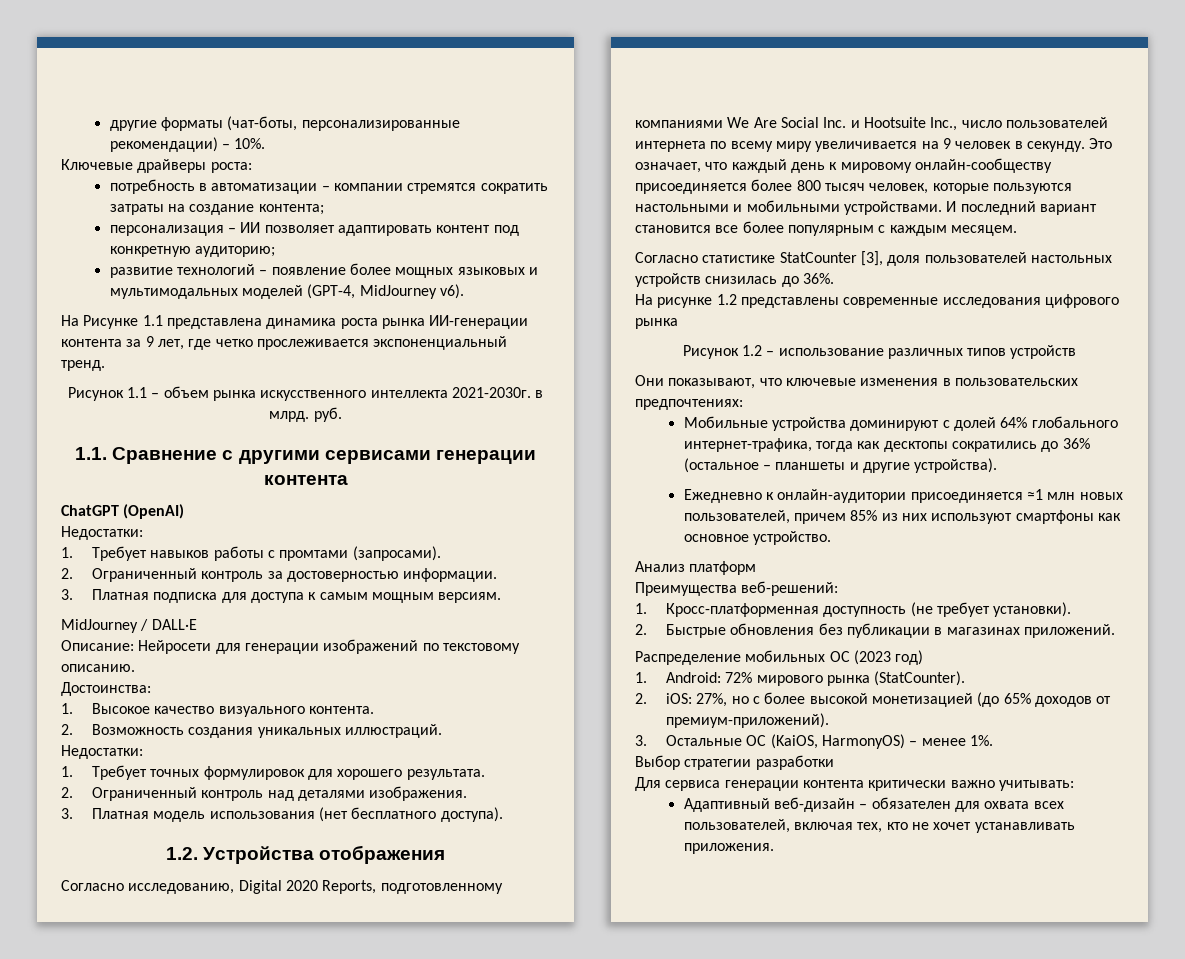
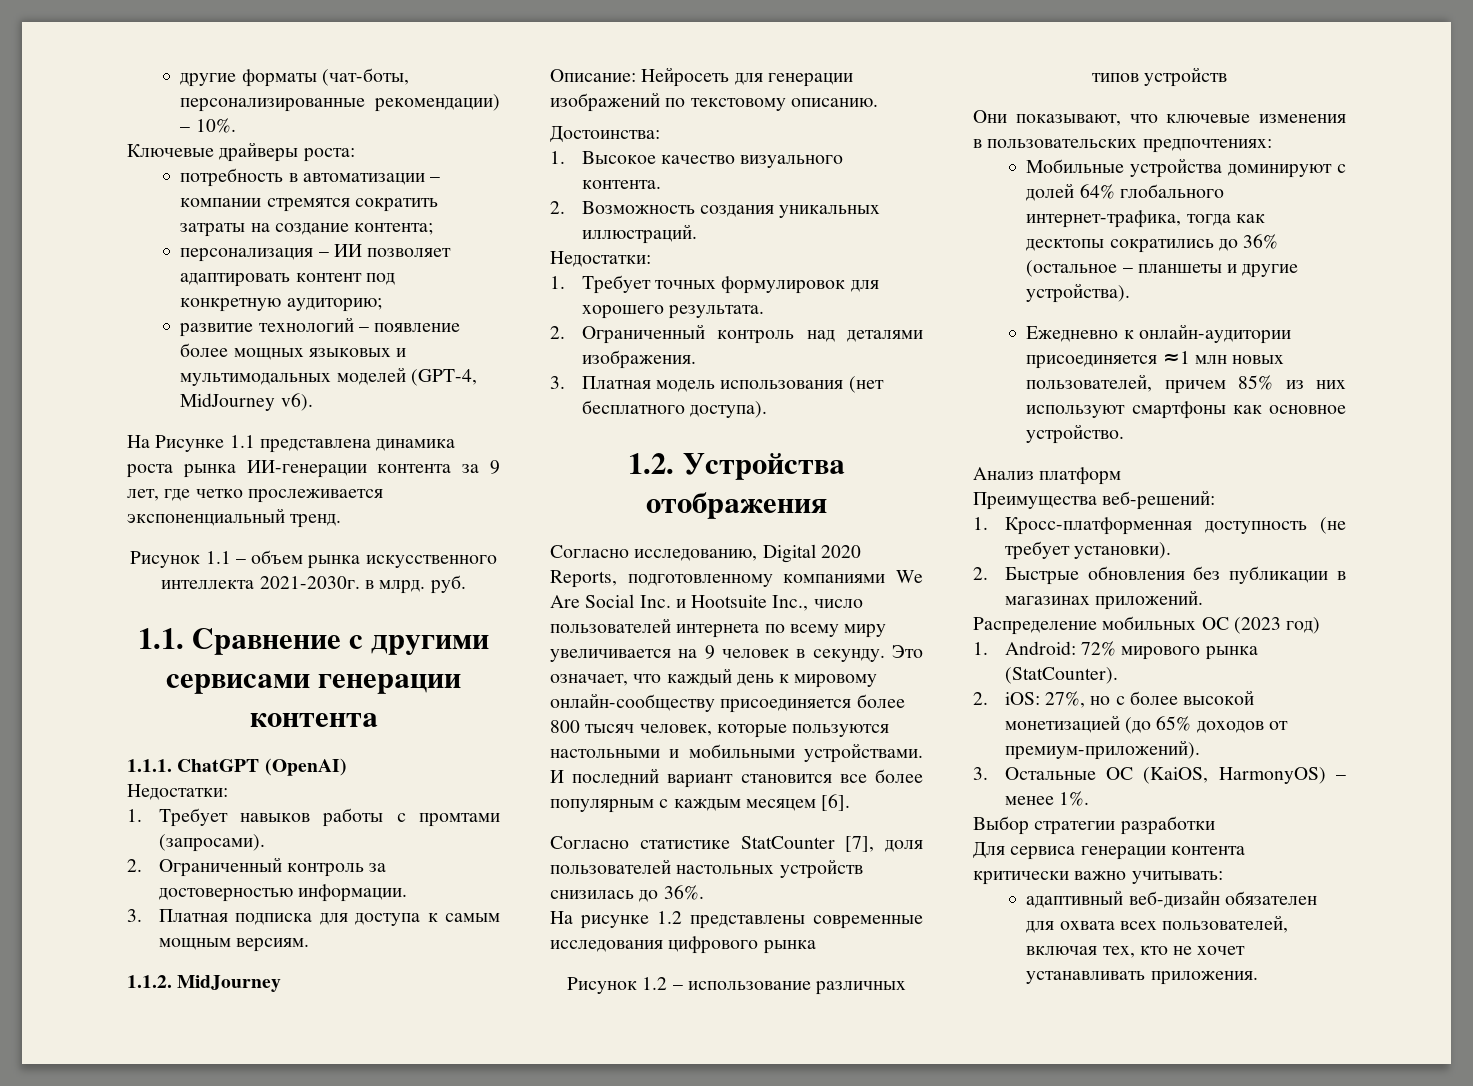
(348, 480) none -> [127,759,172,772] 1.1.1.
[61,619,197,633] MidJourney / DALL·E -> [127,975,282,992] 1.1.2. MidJourney
[138,640,212,654] Нейросети -> [641,67,730,87] Нейросеть
[950,225,1017,236] месяцем. -> [745,794,851,811] месяцем [6].
[860,251,883,266] [3], -> [845,836,875,852] [7],
[683,797,868,812] Адаптивный веб-дизайн – -> [1026,890,1220,908] адаптивный веб-дизайн

